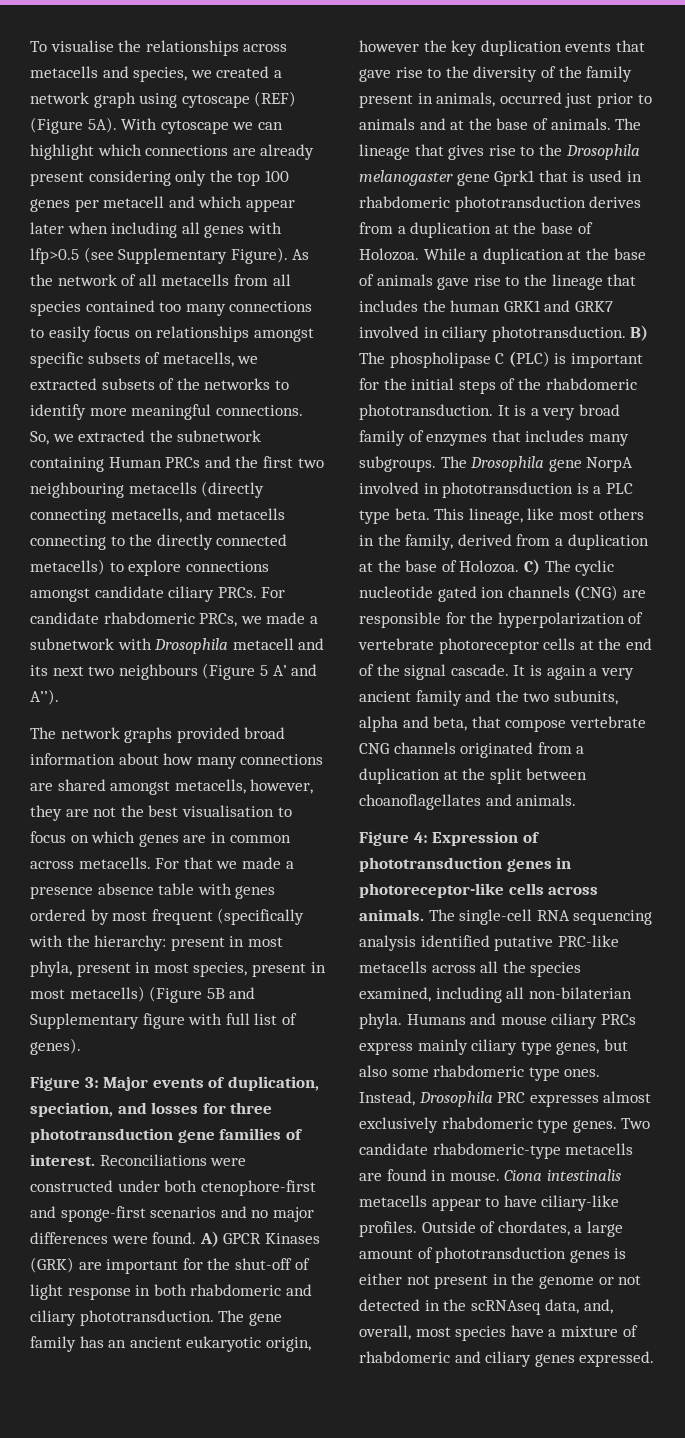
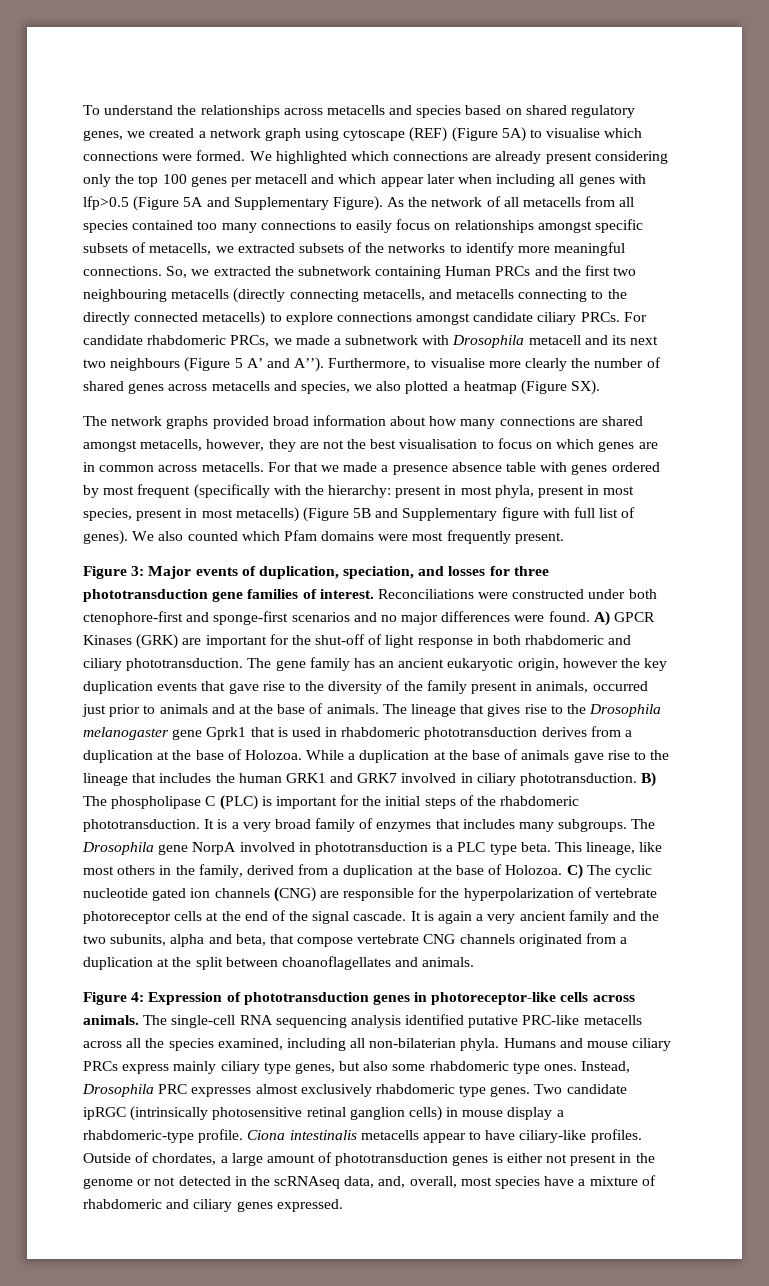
[50,40,114,52] visualise -> [104,105,174,115] understand
[133,67,188,82] species, -> [416,105,636,118] [83,130,123,141] species based on shared regulatory genes,
[87,117,283,134] [30,144,94,160] 5A). With cytoscape we can highlight -> [501,127,643,142] [83,150,347,164] 5A) to visualise which connections were formed. We highlighted
[83,247,114,263] (see -> [133,196,230,211] (Figure 5A and
(59, 697) none -> [328,357,661,371] [83,380,601,395] Furthermore, to visualise more clearly the number of shared genes across metacells and species, we also plotted a heatmap (Figure SX).
(81, 1046) none -> [132,530,564,544] We also counted which Pfam domains were most frequently present.
[432,1143,634,1159] [359,1169,500,1181] rhabdomeric-type metacells are found in mouse. -> [83,1106,564,1121] [83,1129,244,1143] ipRGC (intrinsically photosensitive retinal ganglion cells) in mouse display a rhabdomeric-type profile.

